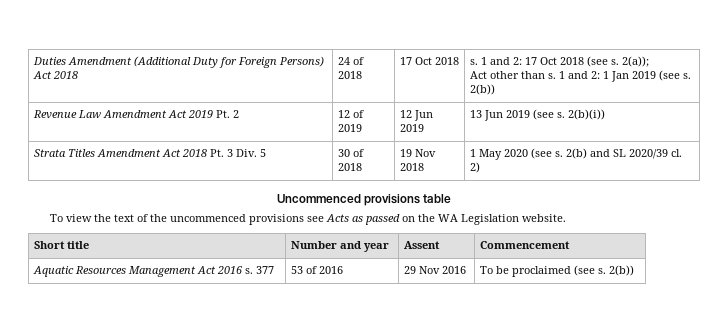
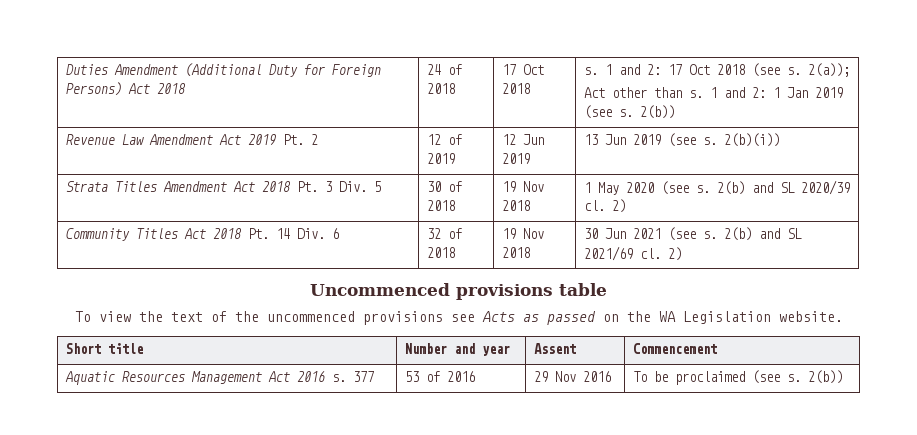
(480, 167) none -> [65,228,339,241] [426,228,462,239] [426,247,455,258] [501,228,544,239] [501,247,530,258] [583,227,802,241] [583,246,682,261] // Community Titles Act 2018 Pt. 14 Div. 6 | 32 of 2018 | 19 Nov 2018 | 30 Jun 2021 (see s. 2(b) and SL 2021/69 cl. 2)

